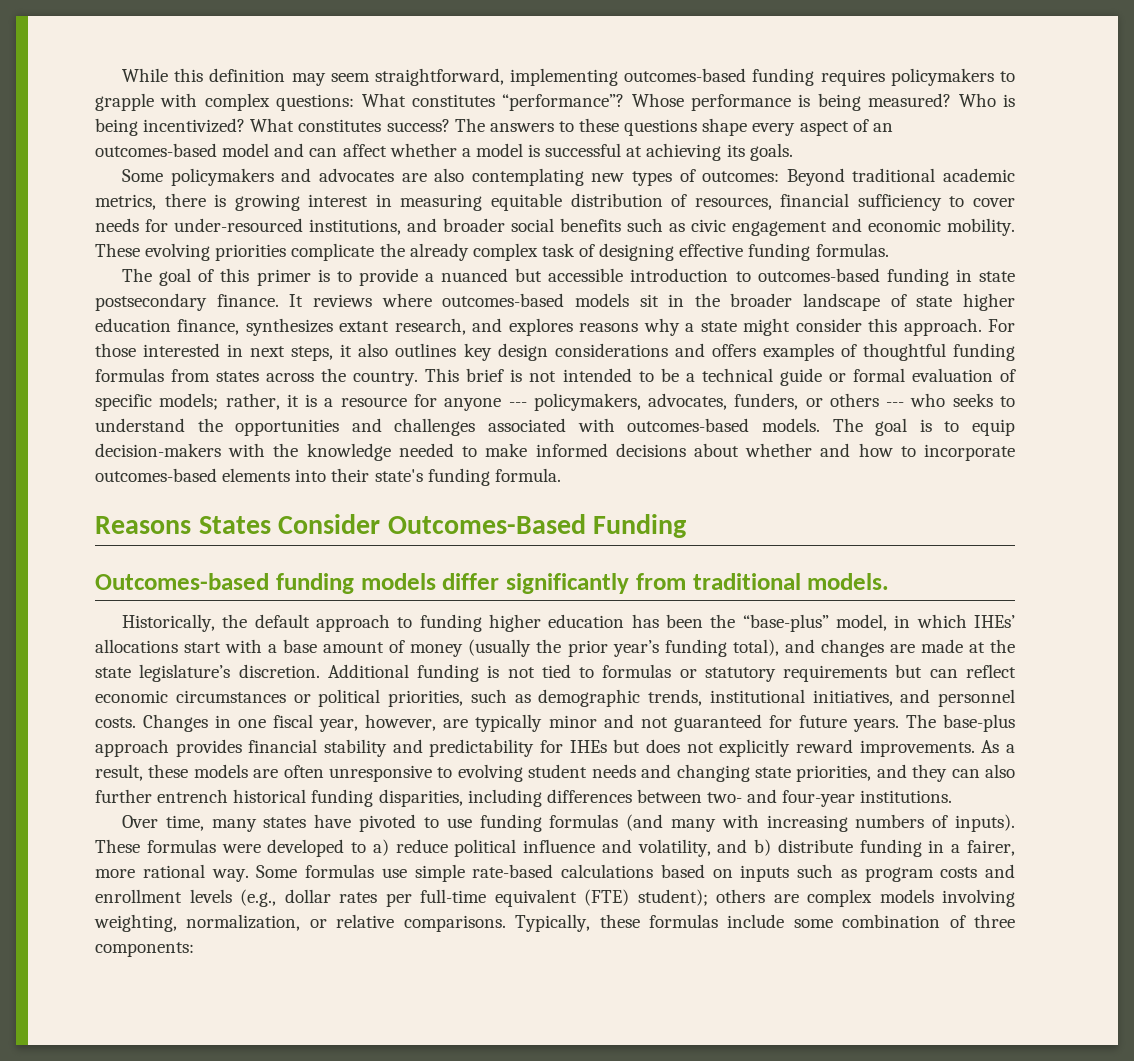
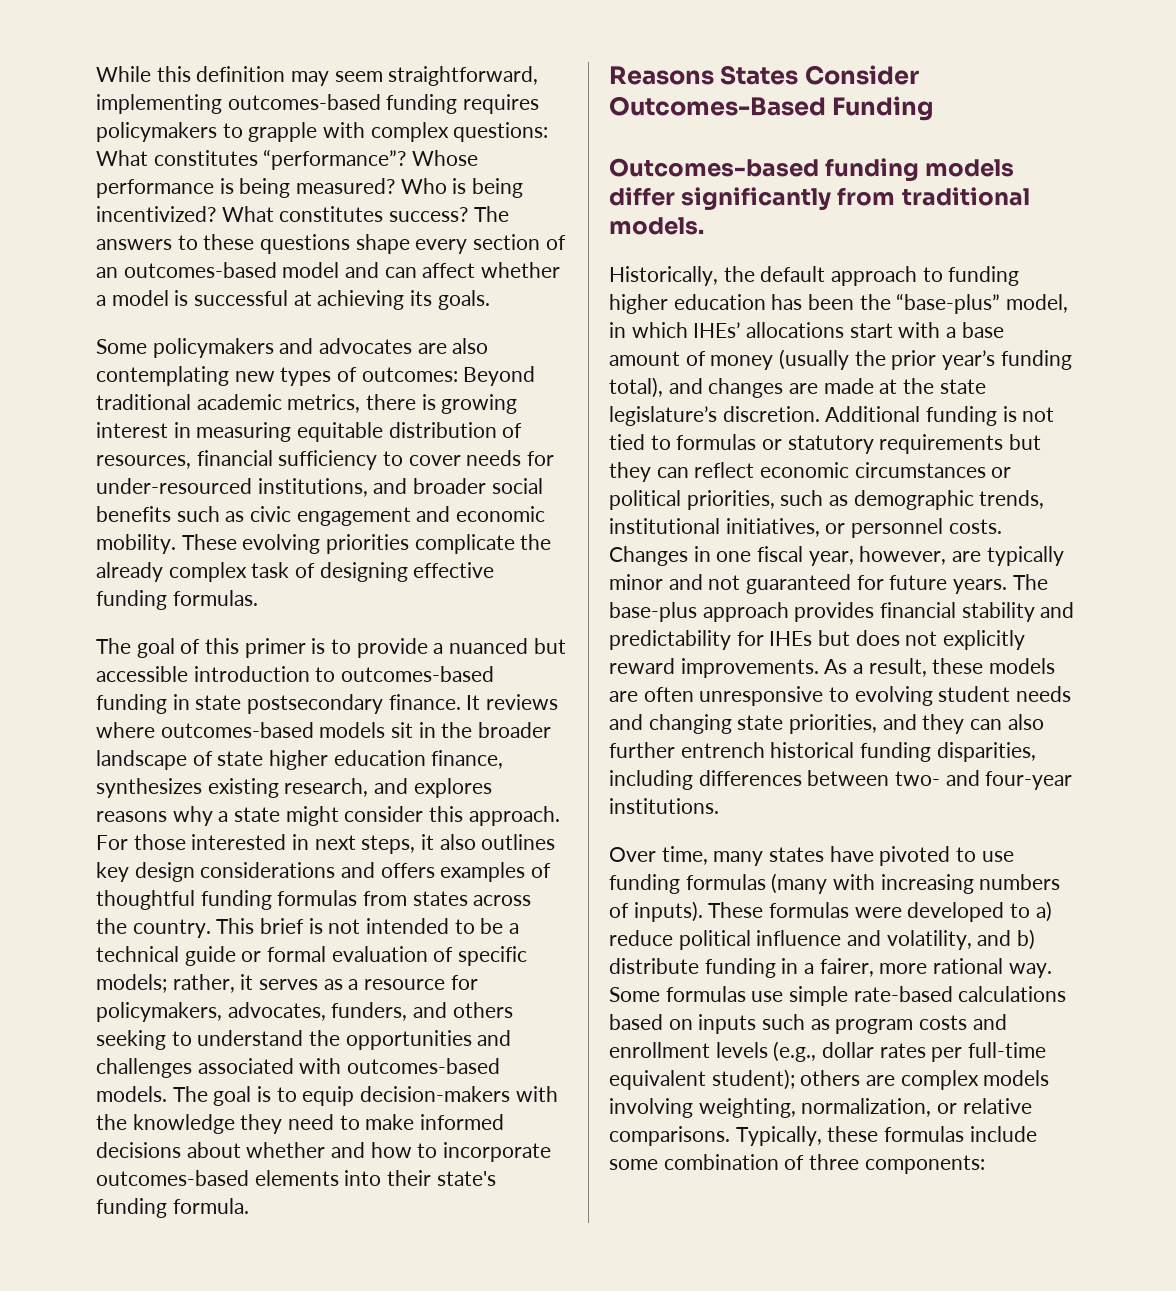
[799,121,849,136] aspect -> [473,234,541,250] section
[339,321,390,332] extant -> [207,778,279,798] existing
[305,394,318,407] is -> [259,979,343,990] serves as
[444,398,527,411] anyone --- -> (478, 982) none
[805,393,993,407] or others --- who seeks -> [413,1002,513,1018] [96,1030,166,1050] and others seeking
[398,443,454,457] needed -> [240,1114,335,1134] they need
(923, 671) none -> [609,462,651,482] they
[900,689,931,703] and -> [825,523,846,534] or
[626,814,716,832] (and many -> [771,873,828,894] (many
[584,889,629,906] (FTE) -> (706, 1080) none

